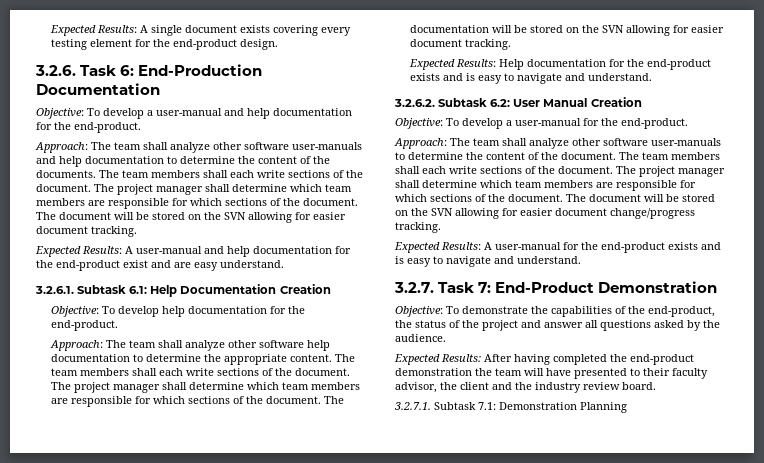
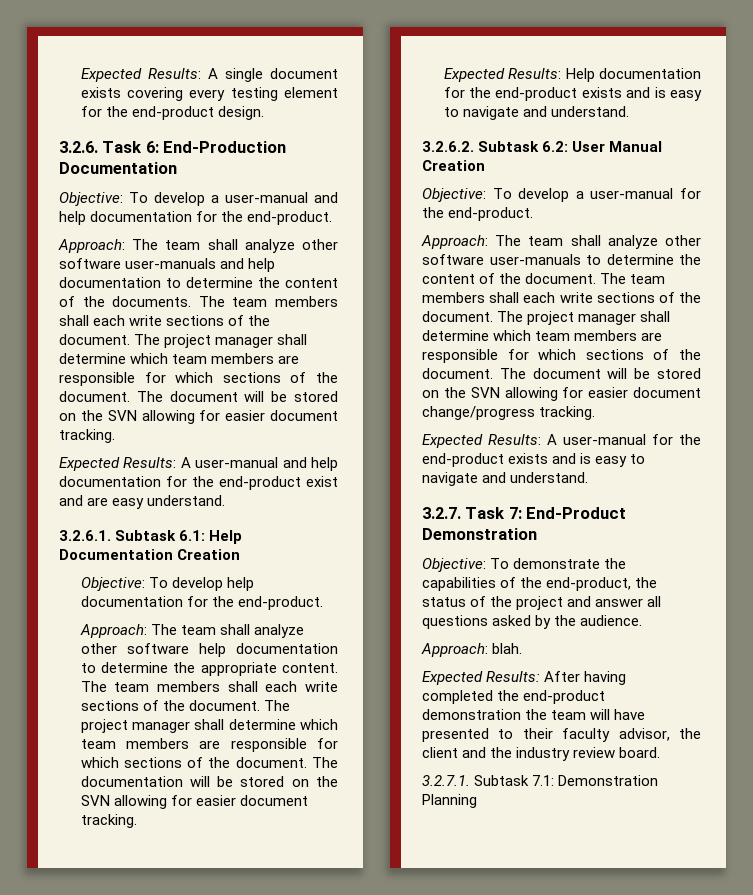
(446, 338) none -> [421,643,523,657] // Approach: blah.

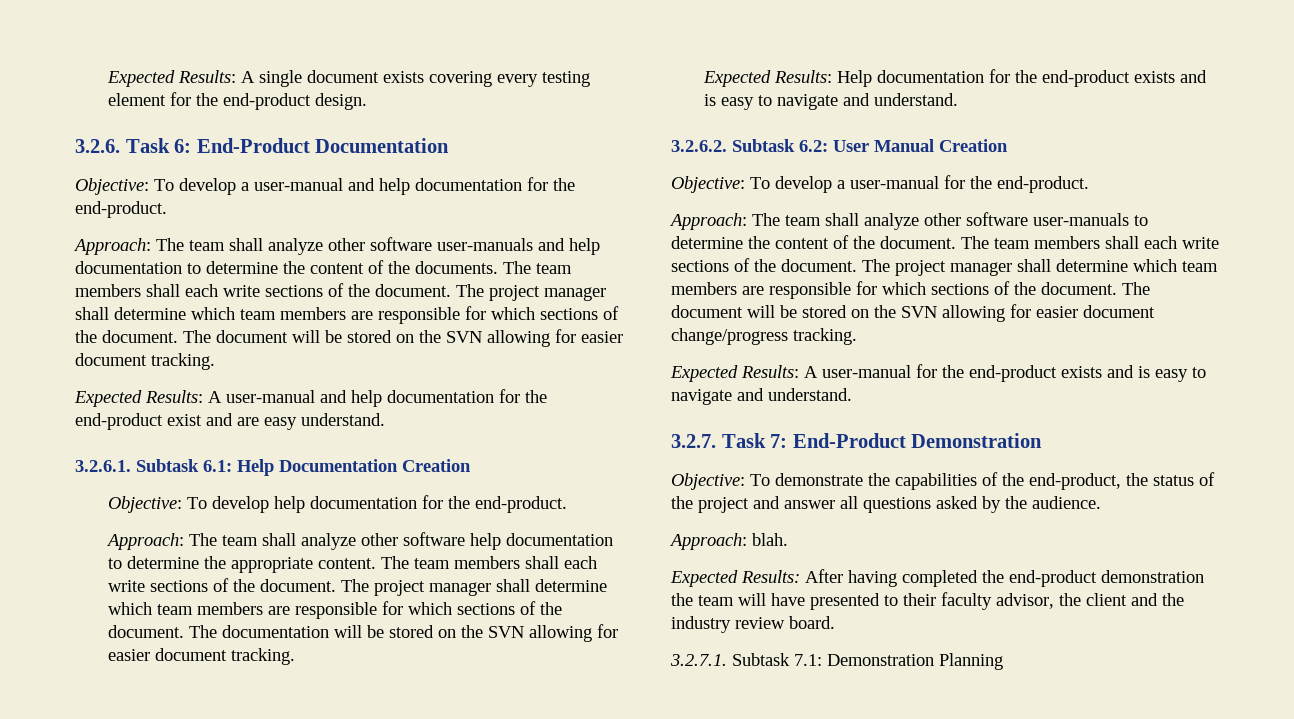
[163,141,287,153] End-Production -> [196,138,310,153] End-Product

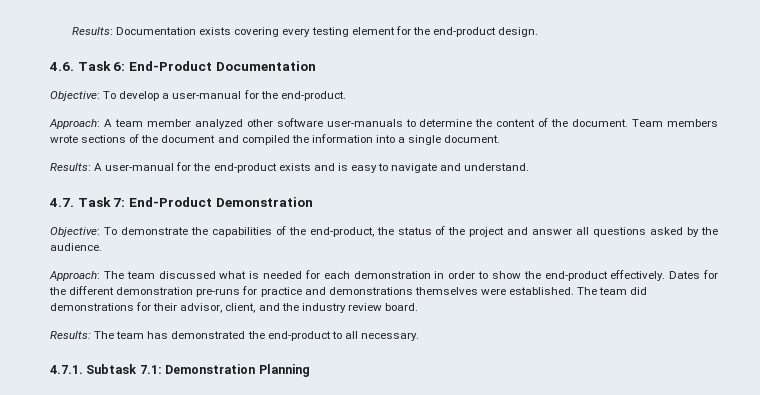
[106,70,379,87] Expected Results: A single document -> [72,27,197,35] Results: Documentation
[75,139,120,153] 3.2.6. -> [49,62,74,71] 4.6.
[75,177,575,195] [75,201,167,218] [73,237,600,255] [75,260,572,274] [75,283,606,301] [75,306,619,324] [75,329,623,347] [75,353,215,370] [74,389,547,407] [75,413,385,430] [75,459,471,476] [107,495,567,513] [105,532,613,550] [107,556,597,573] [107,578,607,596] [107,601,562,619] [107,624,618,642] [107,648,295,665] [702,69,1207,87] [703,93,958,110] [671,139,1008,152] // Objective: To develop a user-manual and help documentation for the end-product. // Approach: The team shall analyze other software user-manuals and help documentation to determine the content of the documents. The team members shall each write sections of the document. The project manager shall determine which team members are responsible for which sections of the document. The document will be stored on the SVN allowing for easier document tracking. // Expected Results: A user-manual and help documentation for the end-product exist and are easy understand. // 3.2.6.1. Subtask 6.1: Help Documentation Creation // Objective: To develop help documentation for the end-product. // Approach: The team shall analyze other software help documentation to determine the appropriate content. The team members shall each write sections of the document. The project manager shall determine which team members are responsible for which sections of the document. The documentation will be stored on the SVN allowing for easier document tracking. // Expected Results: Help documentation for the end-product exists and is easy to navigate and understand. // 3.2.6.2. Subtask 6.2: User Manual Creation -> (316, 66) none
[752,213,919,230] The team shall analyze -> [103,119,243,129] A team member analyzed
[961,236,1219,249] [671,258,1218,276] [671,281,1150,299] [671,304,1155,322] [671,328,857,345] [670,365,738,382] The team members shall each write sections of the document. The project manager shall determine which team members are responsible for which sections of the document. The document will be stored on the SVN allowing for easier document change/progress tracking. // Expected -> [632,119,718,127] [50,134,501,145] Team members wrote sections of the document and compiled the information into a single document. //
[671,434,716,448] 3.2.7. -> [49,198,74,207] 4.7.
[752,533,788,546] [670,569,1204,587] [671,592,1127,610] blah. // Expected Results: After having completed the end-product demonstration the team will have presented to their faculty advisor, the client -> [103,270,718,281] [49,286,648,297] [50,302,256,313] The team discussed what is needed for each demonstration in order to show the end-product effectively. Dates for the different demonstration pre-runs for practice and demonstrations themselves were established. The team did demonstrations for their advisor, client,
[670,654,727,666] 3.2.7.1. -> [50,331,419,341] [50,365,83,374] Results: The team has demonstrated the end-product to all necessary. // 4.7.1.

